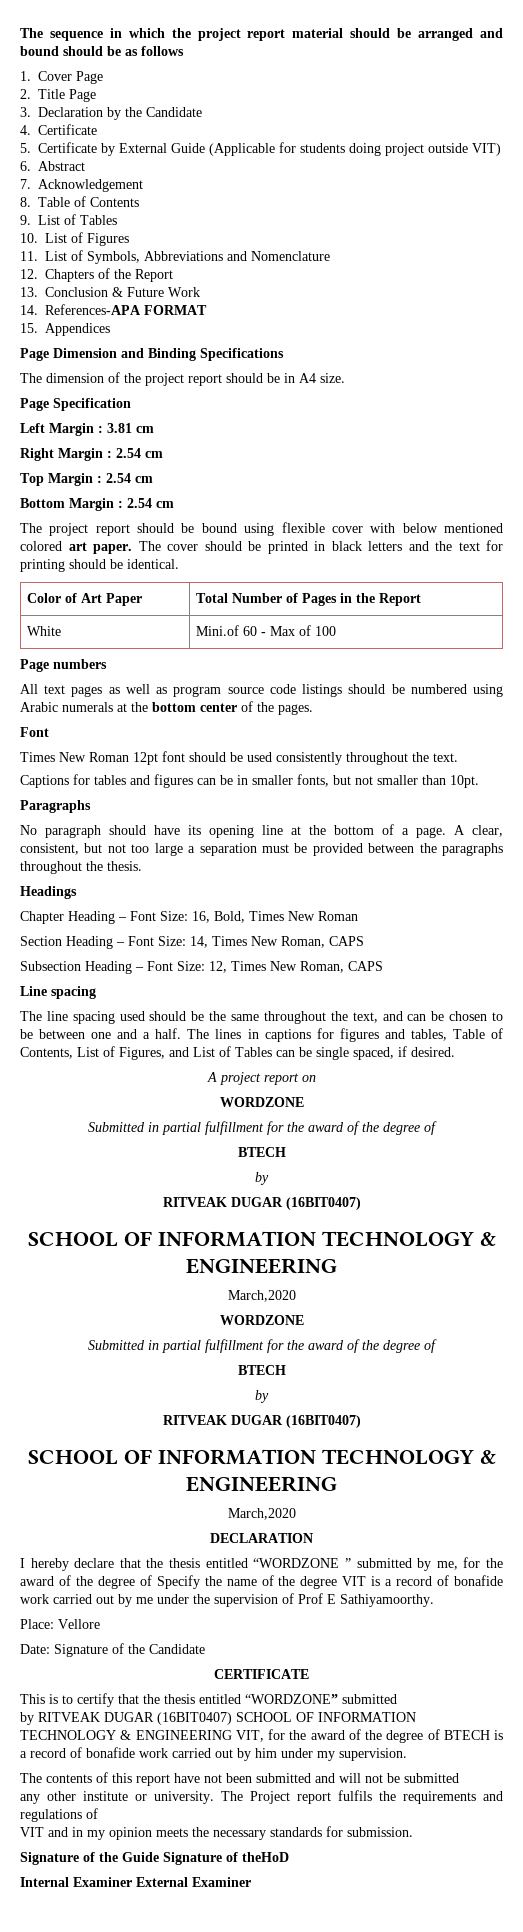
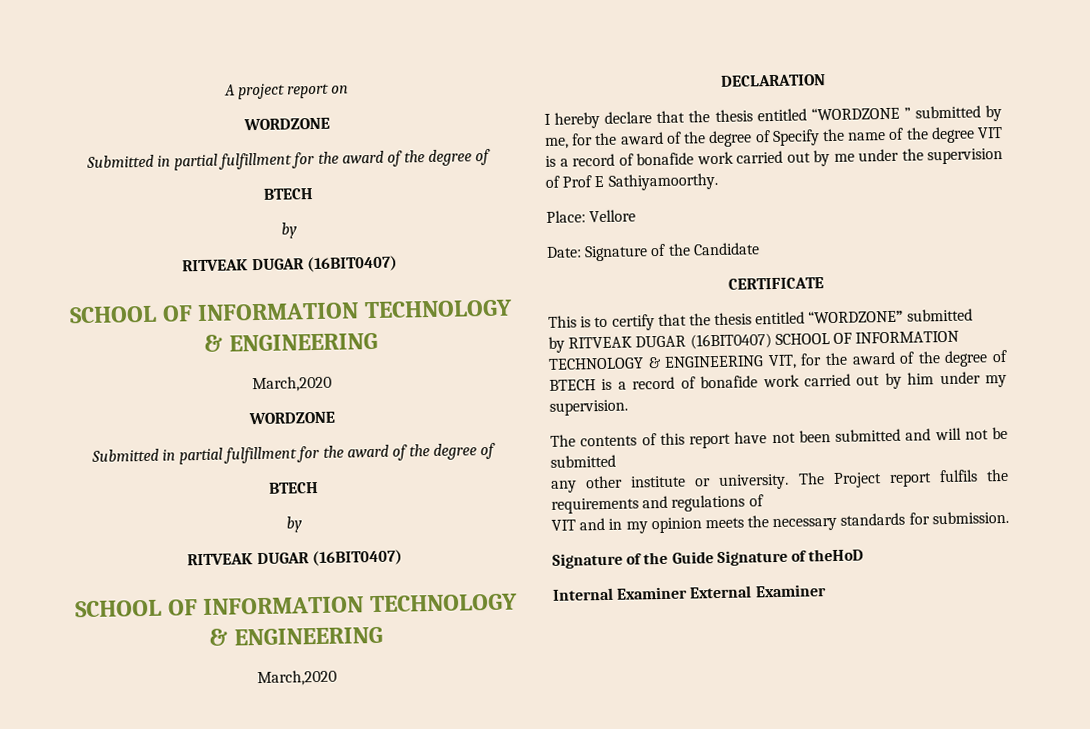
[20,28,504,41] [20,46,184,56] [20,71,103,84] [20,89,96,102] [20,107,202,120] [20,124,97,135] [20,142,501,156] [20,161,85,171] [20,179,143,192] [20,196,139,207] [20,214,117,225] [20,232,129,246] [20,250,330,264] [20,268,173,282] [20,287,200,297] [20,304,207,315] [20,323,110,336] [20,348,284,361] [20,372,345,386] [20,398,131,411] [20,423,154,436] [20,448,163,461] [20,473,153,486] [20,498,174,511] [20,522,504,536] [20,540,503,554] [20,559,179,572] [26,593,142,606] [195,593,421,606] [26,626,61,636] [195,625,336,636] [20,659,107,672] [20,684,503,697] [20,701,313,715] [20,727,49,737] [20,751,458,765] [20,774,479,788] [20,800,91,813] [20,824,503,838] [20,843,504,856] [20,861,142,874] [20,886,77,899] [20,911,358,924] [20,936,364,949] [20,961,383,974] [20,986,96,999] [20,1011,504,1024] [20,1028,503,1042] [20,1046,455,1060] The sequence in which the project report material should be arranged and bound should be as follows // 1. Cover Page // 2. Title Page // 3. Declaration by the Candidate // 4. Certificate // 5. Certificate by External Guide (Applicable for students doing project outside VIT) // 6. Abstract // 7. Acknowledgement // 8. Table of Contents // 9. List of Tables // 10. List of Figures // 11. List of Symbols, Abbreviations and Nomenclature // 12. Chapters of the Report // 13. Conclusion & Future Work // 14. References-APA FORMAT // 15. Appendices // Page Dimension and Binding Specifications // The dimension of the project report should be in A4 size. // Page Specification // Left Margin : 3.81 cm // Right Margin : 2.54 cm // Top Margin : 2.54 cm // Bottom Margin : 2.54 cm // The project report should be bound using flexible cover with below mentioned colored art paper. The cover should be printed in black letters and the text for printing should be identical. // Color of Art Paper | Total Number of Pages in the Report // White | Mini.of 60 - Max of 100 // Page numbers // All text pages as well as program source code listings should be numbered using Arabic numerals at the bottom center of the pages. // Font // Times New Roman 12pt font should be used consistently throughout the text. // Captions for tables and figures can be in smaller fonts, but not smaller than 10pt. // Paragraphs // No paragraph should have its opening line at the bottom of a page. A clear, consistent, but not too large a separation must be provided between the paragraphs throughout the thesis. // Headings // Chapter Heading – Font Size: 16, Bold, Times New Roman // Section Heading – Font Size: 14, Times New Roman, CAPS // Subsection Heading – Font Size: 12, Times New Roman, CAPS // Line spacing // The line spacing used should be the same throughout the text, and can be chosen to be between one and a half. The lines in captions for figures and tables, Table of Contents, List of Figures, and List of Tables can be single spaced, if desired. // -> (223, 90) none

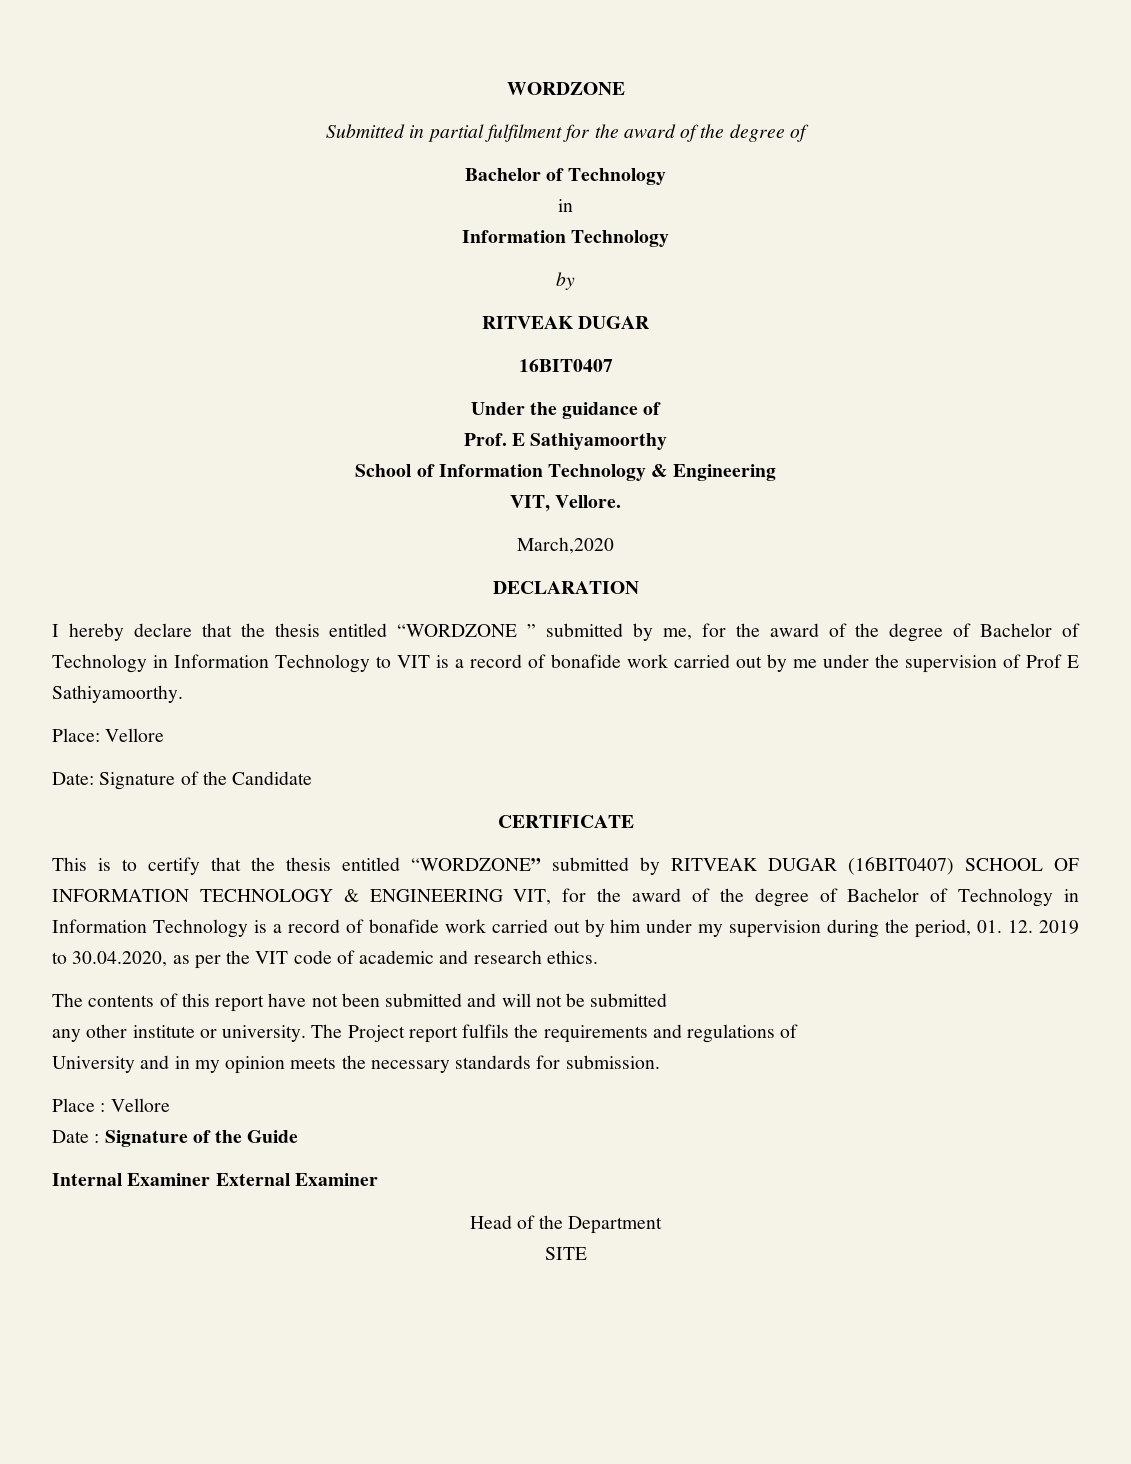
[223,83,350,100] [243,117,330,131] [85,148,492,171] [263,188,314,200] [281,222,297,239] [182,255,398,273] [69,299,513,324] [204,332,378,352] [252,375,332,393] [248,411,335,425] [90,442,497,465] [269,481,319,494] [286,516,302,533] [187,549,403,567] [75,593,518,618] [209,626,383,646] A project report on // WORDZONE // Submitted in partial fulfillment for the award of the degree of // BTECH // by // RITVEAK DUGAR (16BIT0407) // SCHOOL OF INFORMATION TECHNOLOGY & ENGINEERING // March,2020 // WORDZONE // Submitted in partial fulfillment for the award of the degree of // BTECH // by // RITVEAK DUGAR (16BIT0407) // SCHOOL OF INFORMATION TECHNOLOGY & ENGINEERING -> [506,82,625,95] [326,124,809,142] [464,168,667,185] [558,199,573,212] [461,230,670,247] [556,272,575,290] [481,316,650,329] [518,359,613,372] [470,402,662,419] [463,433,668,450] [355,464,776,481] [509,495,622,512] WORDZONE // Submitted in partial fulfilment for the award of the degree of // Bachelor of Technology // in // Information Technology // by // RITVEAK DUGAR // 16BIT0407 // Under the guidance of // Prof. E Sathiyamoorthy // School of Information Technology & Engineering // VIT, Vellore.
[771,126,975,147] Specify the name of the degree -> [980,623,1080,637] [52,654,391,673] Bachelor of Technology in Information Technology to
(973, 315) // -> (629, 864) none
[549,379,596,391] BTECH -> [847,888,1079,907] [52,919,248,938] Bachelor of Technology in Information Technology
[549,399,628,416] supervision. -> [729,919,1080,938] [52,950,598,969] supervision during the period, 01. 12. 2019 to 30.04.2020, as per the VIT code of academic and research ethics.
[551,519,576,531] VIT -> [52,1056,135,1073] University
(1009, 517) none -> [52,1098,170,1112] [52,1130,100,1143] Place : Vellore // Date :
[716,548,865,567] Signature of theHoD -> (299, 1136) none
(827, 591) none -> [469,1215,663,1234] [544,1247,587,1260] // Head of the Department // SITE

